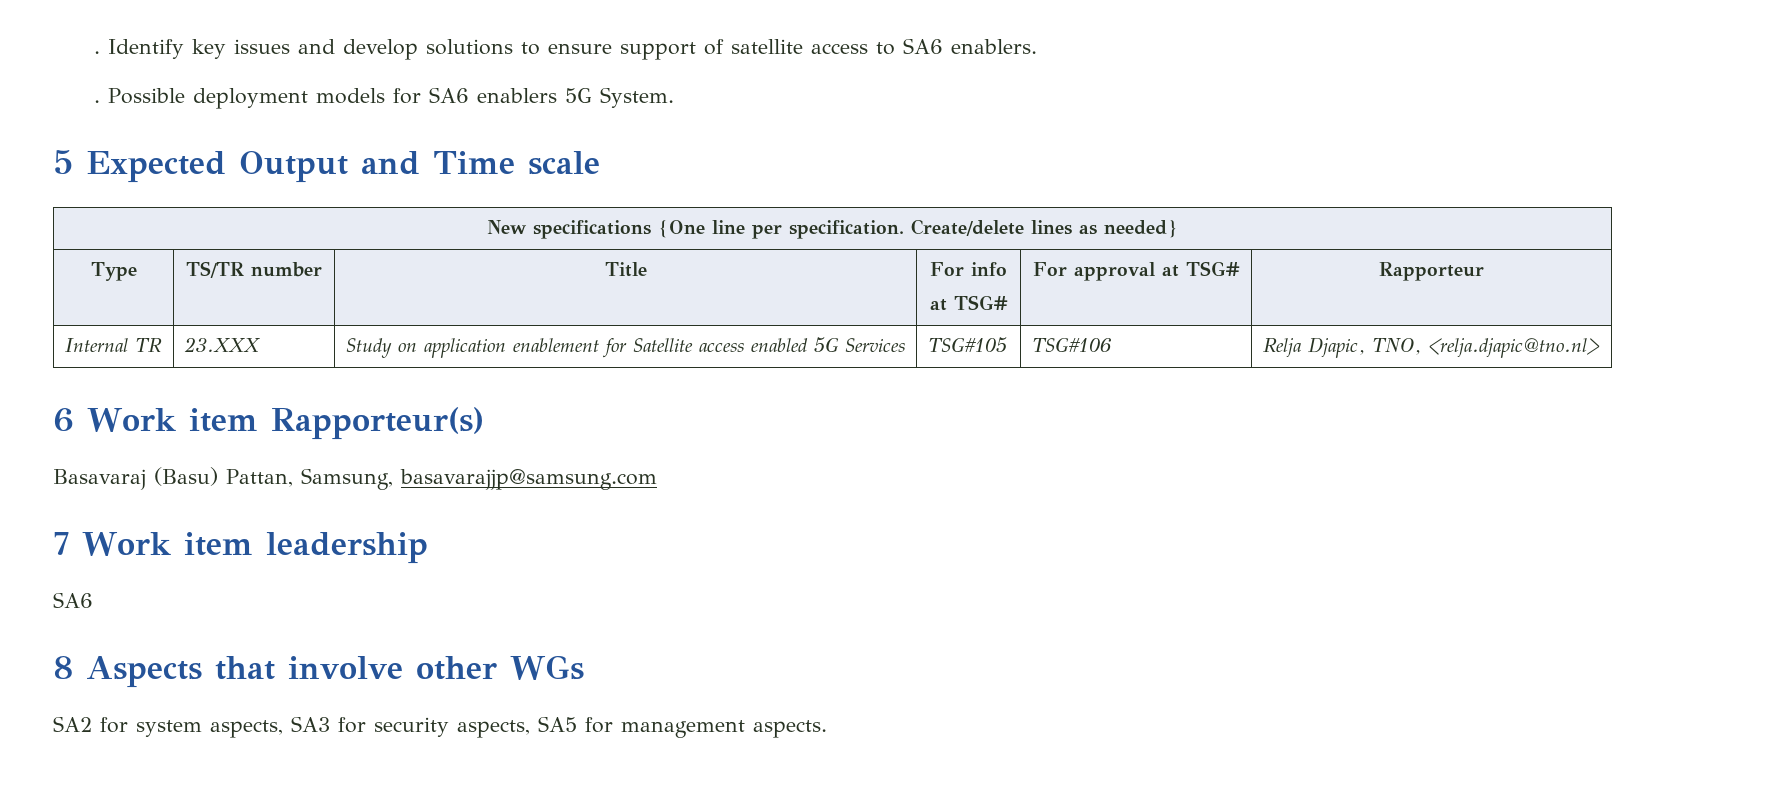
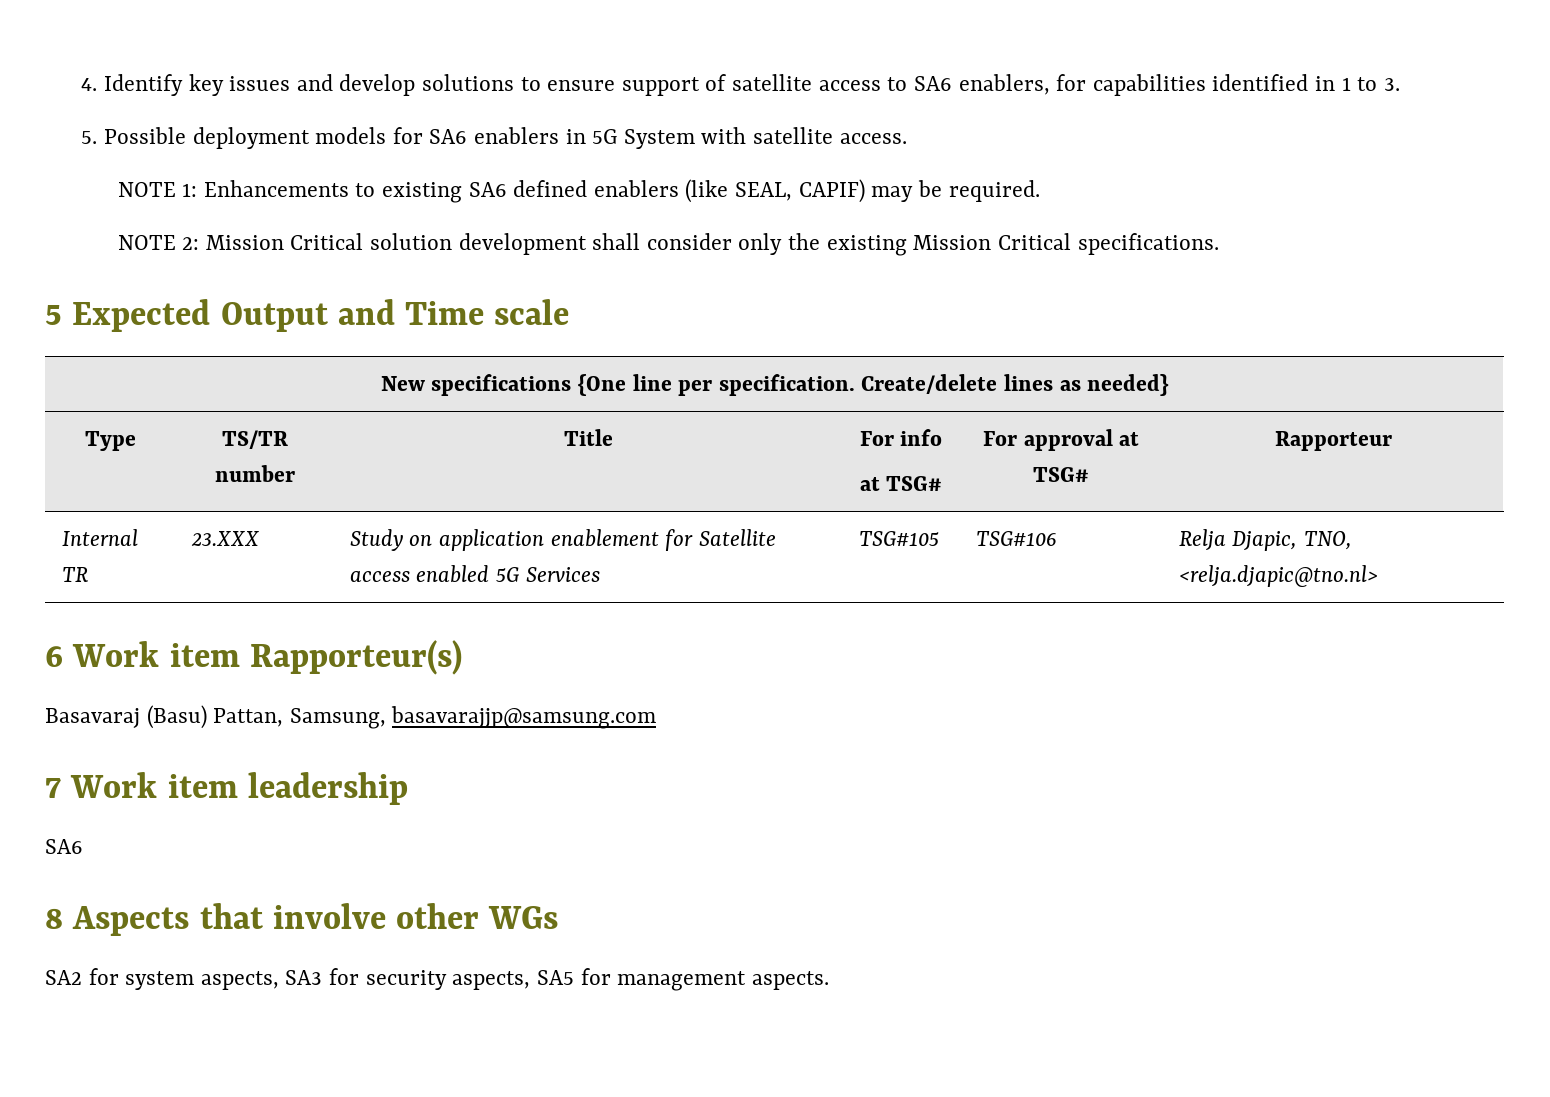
[94,51,101,54] . -> [81,78,98,91] 4.
[951,39,1038,54] [94,100,101,103] enablers. // . -> [958,74,1400,96] [81,131,98,144] enablers, for capabilities identified in 1 to 3. // 5.
[565,87,675,108] 5G System. -> [565,127,907,149] [117,179,1040,203] [117,233,1219,256] in 5G System with satellite access. // NOTE 1: Enhancements to existing SA6 defined enablers (like SEAL, CAPIF) may be required. // NOTE 2: Mission Critical solution development shall consider only the existing Mission Critical specifications.

